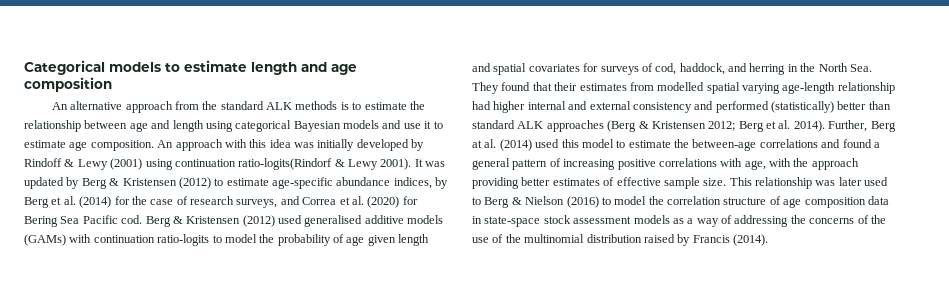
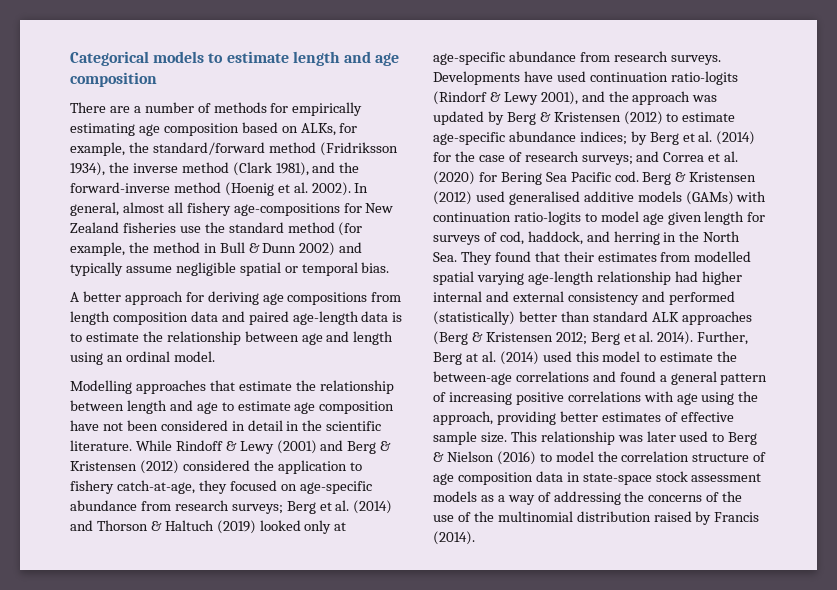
[51,101,338,113] An alternative approach from the standard ALK methods -> [70,102,363,116] [70,122,358,136] [70,142,398,156] [70,162,360,176] [70,182,369,196] [70,202,394,216] [70,222,363,236] [70,242,363,256] [70,262,390,276] [70,291,402,305] [70,311,389,325] There are a number of methods for empirically estimating age composition based on ALKs, for example, the standard/forward method (Fridriksson 1934), the inverse method (Clark 1981), and the forward-inverse method (Hoenig et al. 2002). In general, almost all fishery age-compositions for New Zealand fisheries use the standard method (for example, the method in Bull & Dunn 2002) and typically assume negligible spatial or temporal bias. // A better approach for deriving age compositions from length composition data and paired age-length data
[235,120,443,132] [24,139,425,151] [24,158,423,170] categorical Bayesian models and use it to estimate age composition. An approach with this idea was initially developed by Rindoff & Lewy (2001) using continuation ratio-logits(Rindorf & Lewy 2001). It -> [106,351,215,362] [70,380,394,394] [70,400,395,414] [70,420,382,431] [70,440,392,454] [70,460,362,474] [70,480,372,494] [70,500,393,514] [70,520,347,534] [433,51,721,65] [433,71,738,85] [433,91,691,105] an ordinal model. // Modelling approaches that estimate the relationship between length and age to estimate age composition have not been considered in detail in the scientific literature. While Rindoff & Lewy (2001) and Berg & Kristensen (2012) considered the application to fishery catch-at-age, they focused on age-specific abundance from research surveys; Berg et al. (2014) and Thorson & Haltuch (2019) looked only at age-specific abundance from research surveys. Developments have used continuation ratio-logits (Rindorf & Lewy 2001), and the approach
[393,177,432,189] indices, -> [579,131,627,145] indices;
[236,199,278,208] surveys, -> [581,155,633,165] surveys;
[259,234,430,246] [472,63,580,75] the probability of age given length and spatial covariates -> [642,211,745,225] age given length
[744,158,859,170] age, with the approach -> [676,391,759,405] [433,411,493,425] age using the approach,

